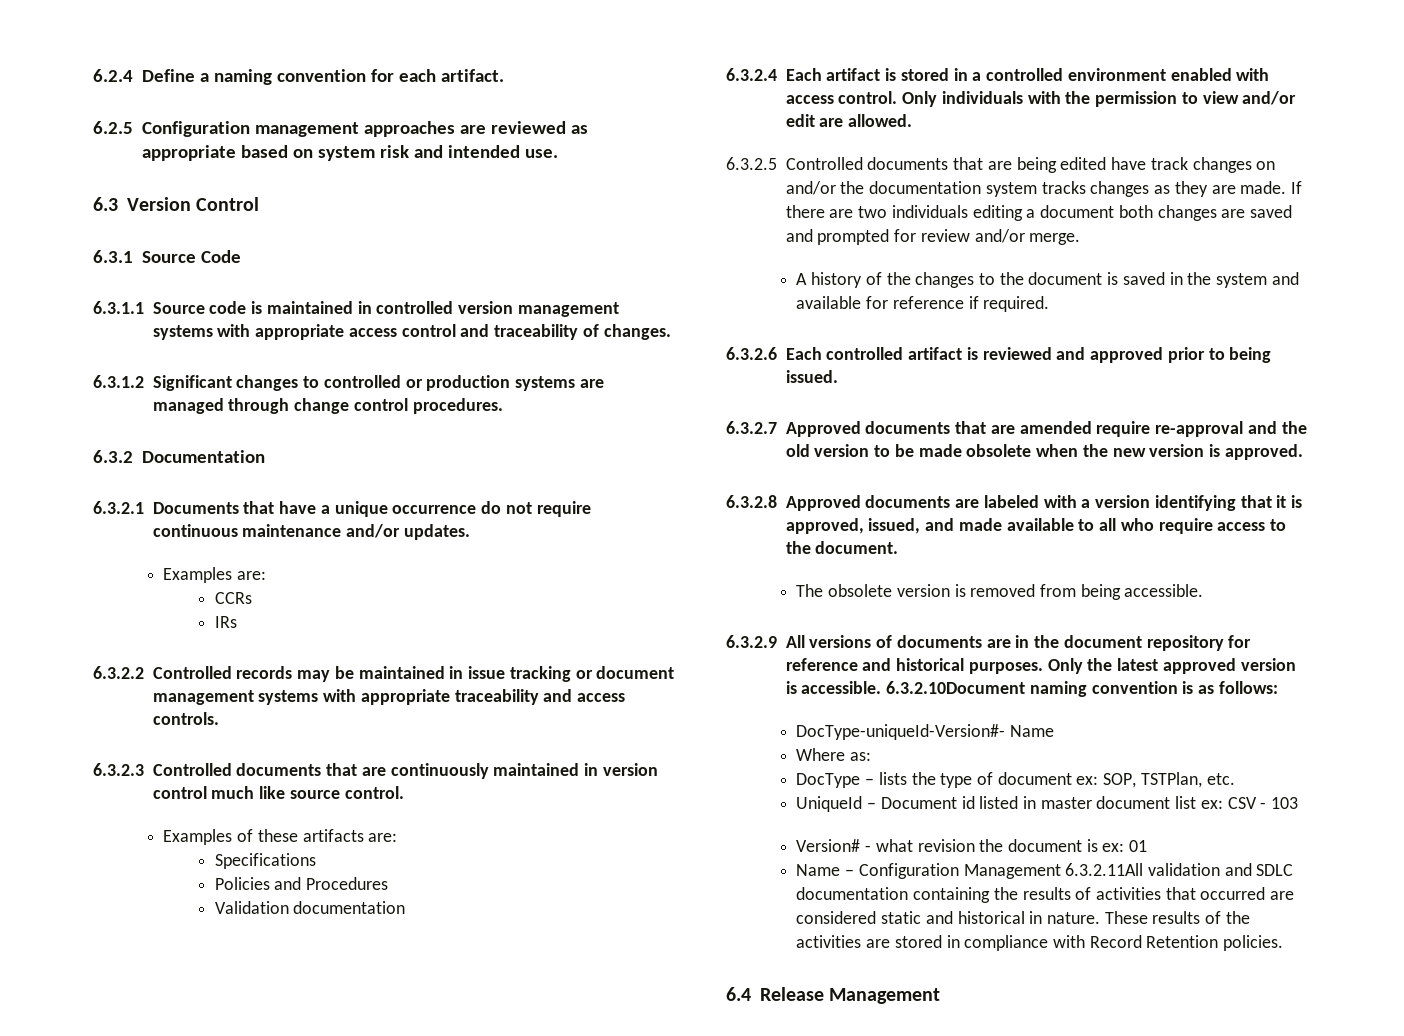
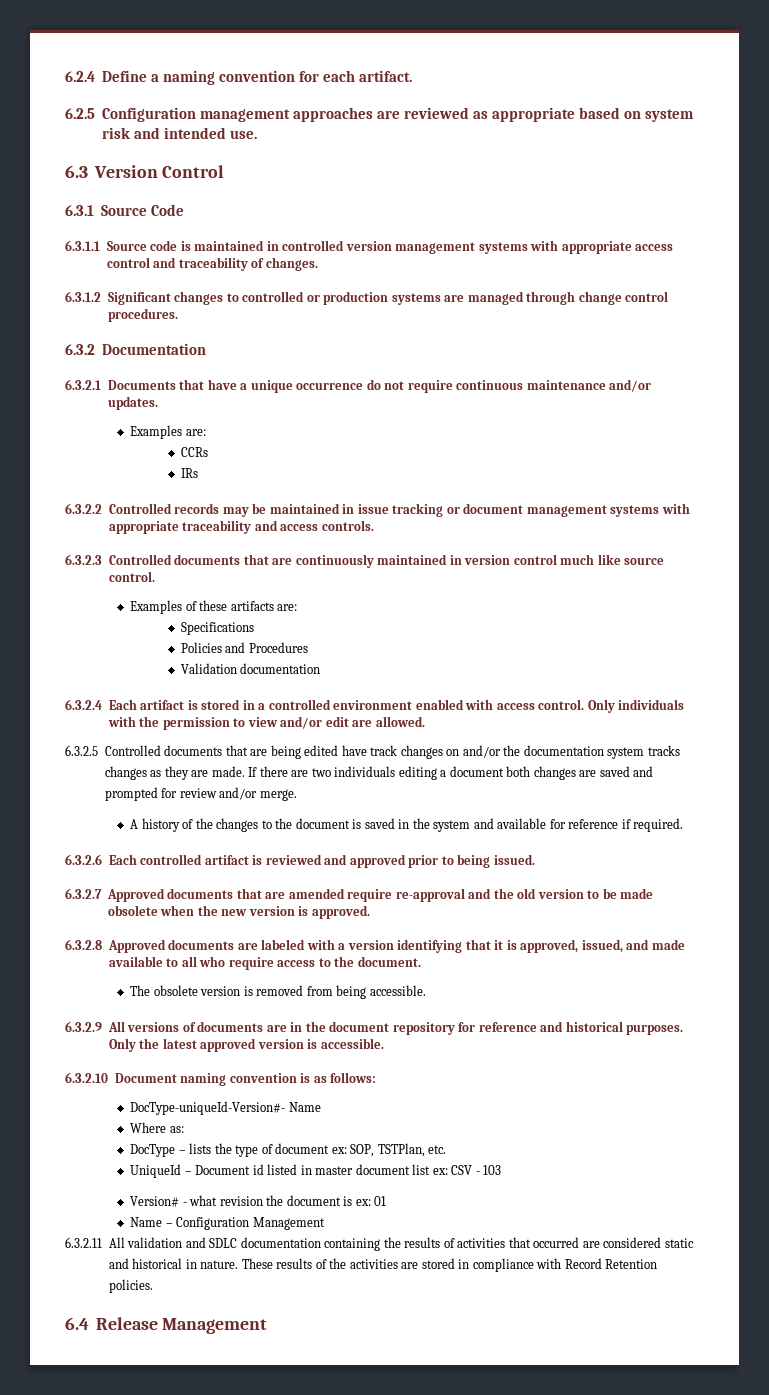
[886,681,1026,694] 6.3.2.10Document -> [65,1072,177,1083] // 6.3.2.10 Document
[1065,863,1144,876] 6.3.2.11All -> [65,1237,125,1248] // 6.3.2.11 All

